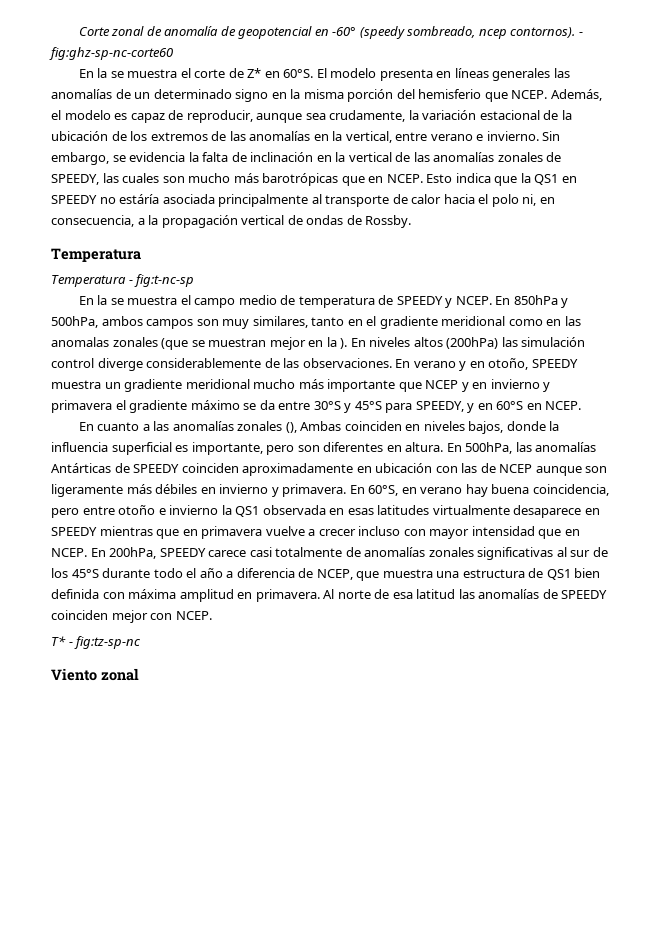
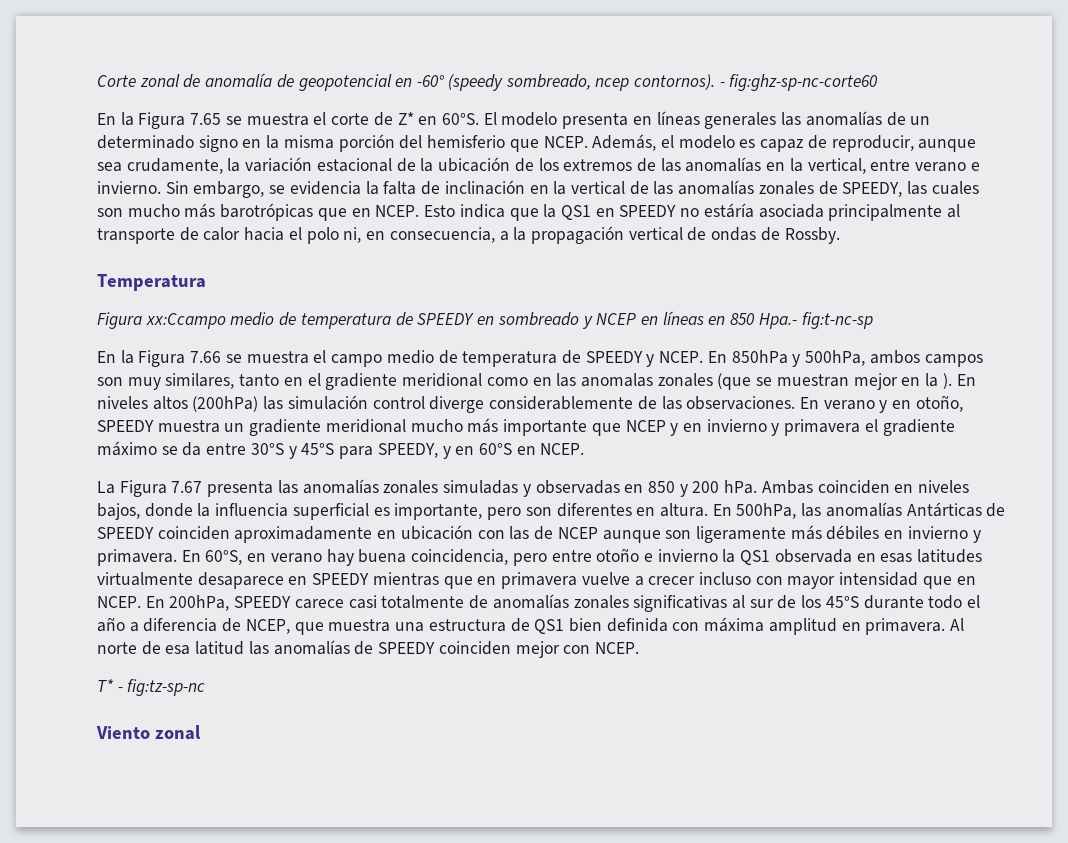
(108, 73) none -> [138,112,222,129] Figura 7.65
[51,275,133,287] Temperatura - -> [97,311,797,329] Figura xx:Ccampo medio de temperatura de SPEEDY en sombreado y NCEP en líneas en 850 Hpa.-
(108, 300) none -> [138,350,222,367] Figura 7.66
[78,421,297,433] En cuanto a las anomalías zonales (), -> [97,479,758,497] La Figura 7.67 presenta las anomalías zonales simuladas y observadas en 850 y 200 hPa.

